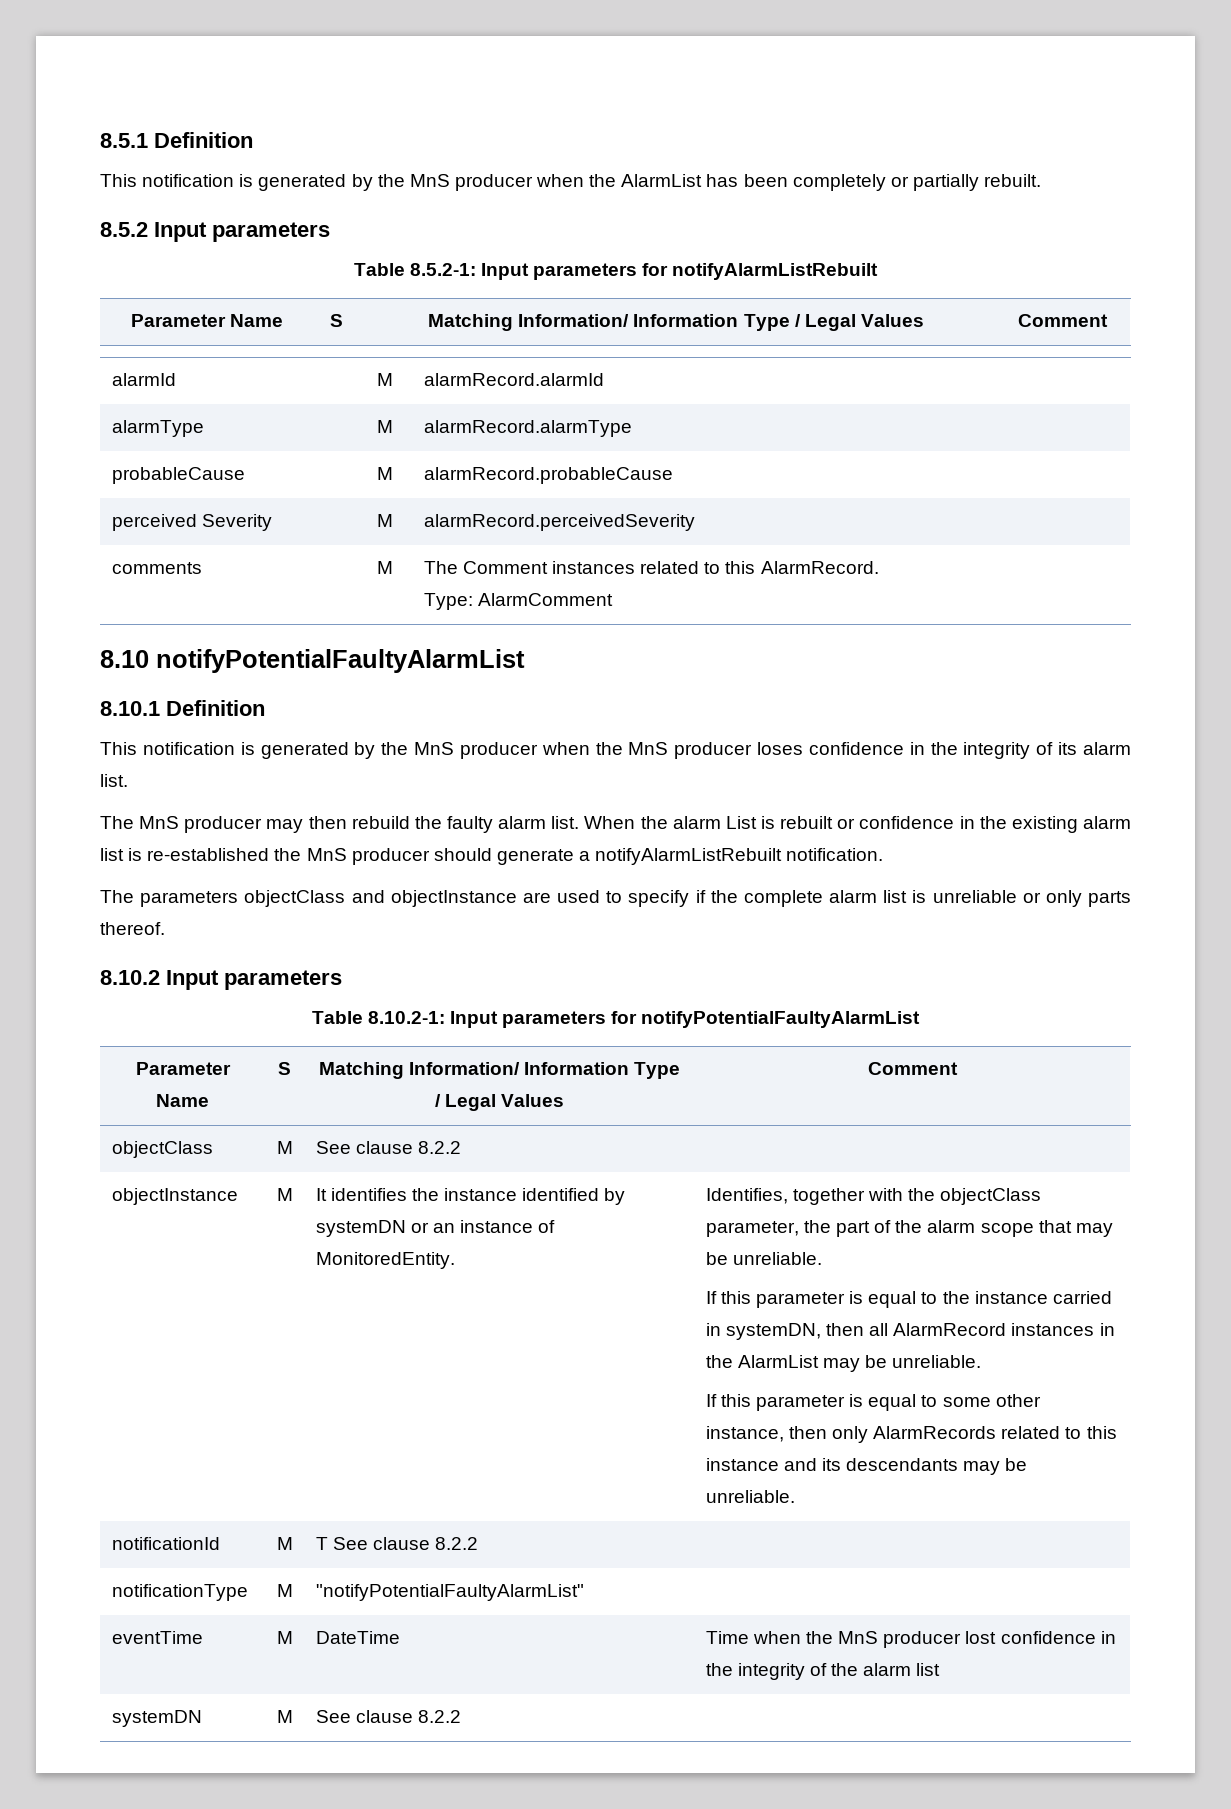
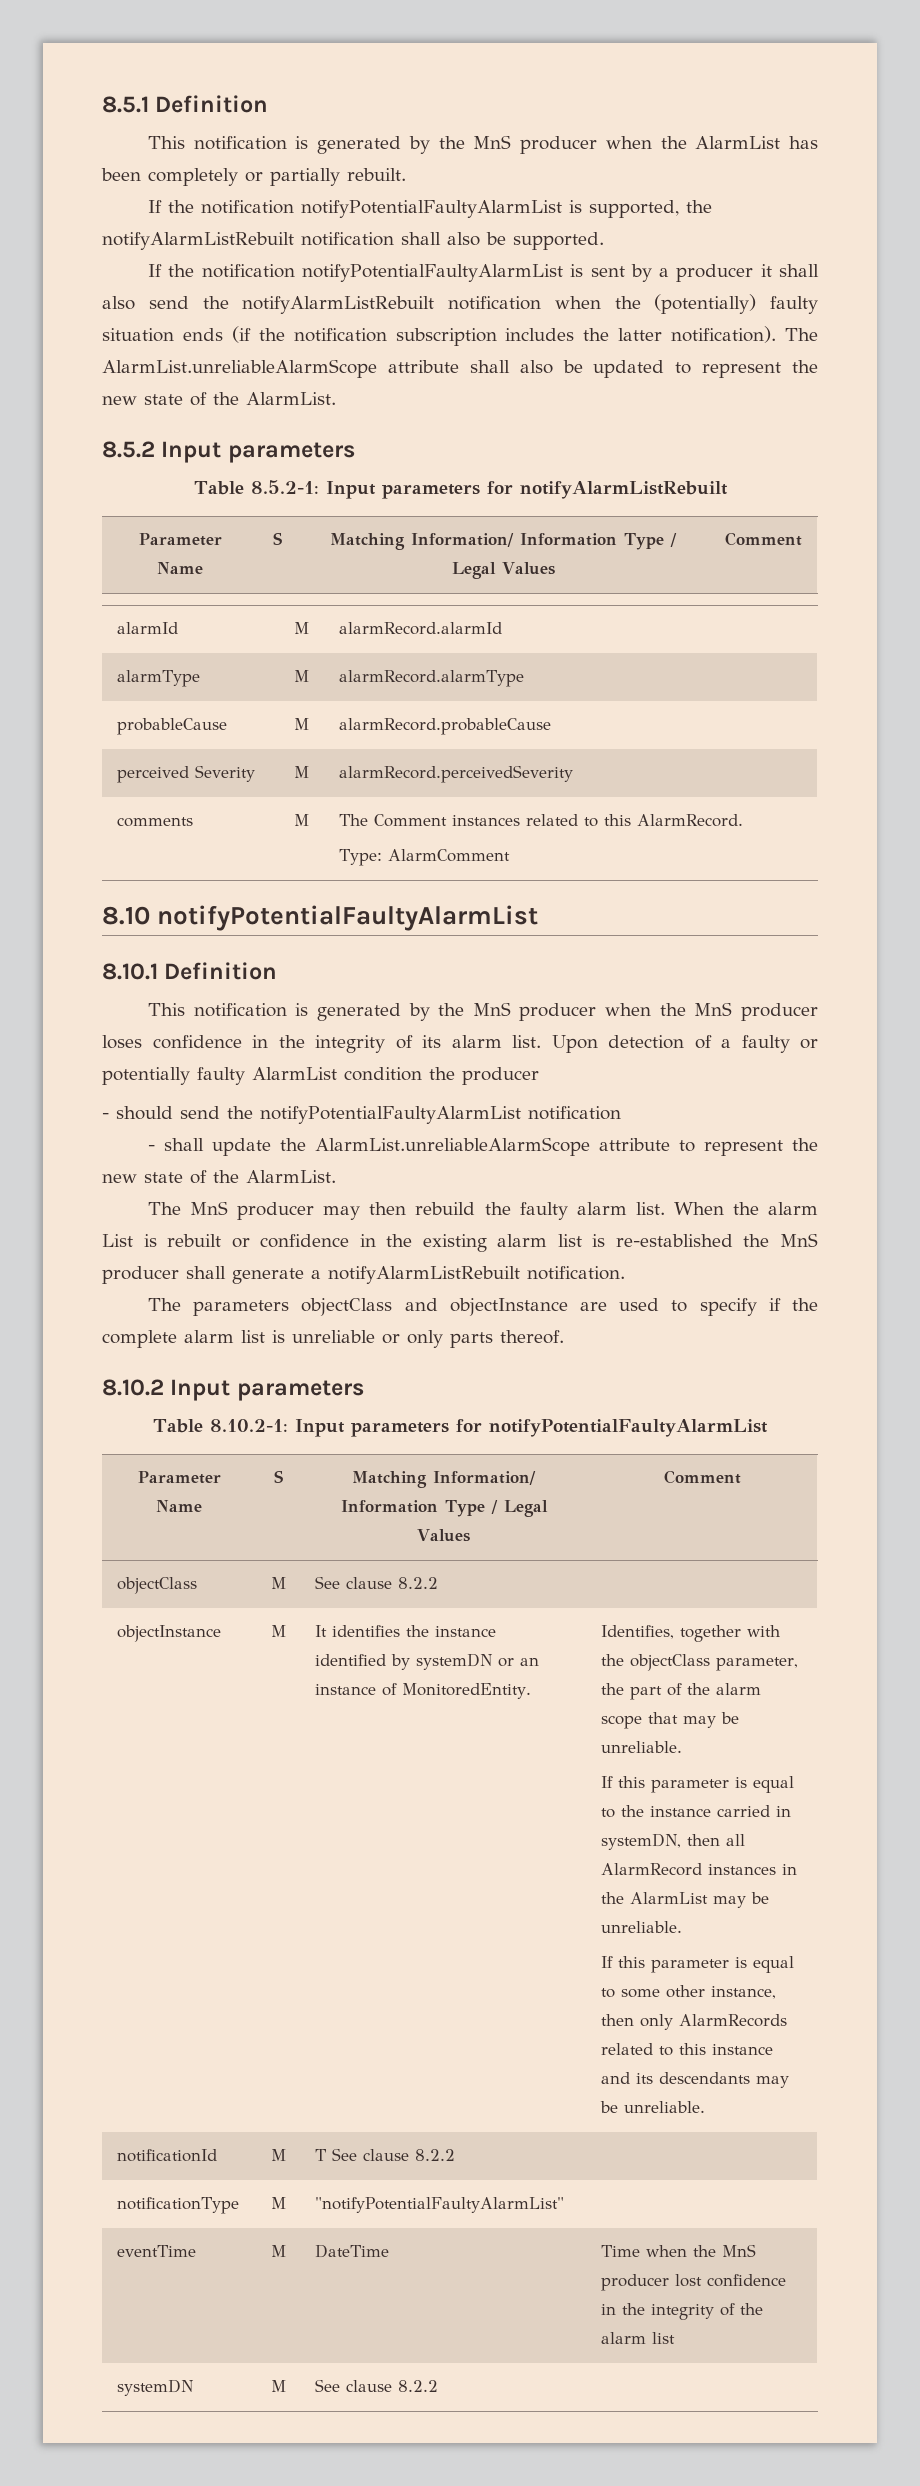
(1042, 180) none -> [148,200,713,218] [102,232,604,250] [148,264,820,282] [102,294,818,314] [102,326,818,346] [102,359,818,378] [102,392,336,406] // If the notification notifyPotentialFaultyAlarmList is supported, the notifyAlarmListRebuilt notification shall also be supported. // If the notification notifyPotentialFaultyAlarmList is sent by a producer it shall also send the notifyAlarmListRebuilt notification when the (potentially) faulty situation ends (if the notification subscription includes the latter notification). The AlarmList.unreliableAlarmScope attribute shall also be updated to represent the new state of the AlarmList.
(128, 780) none -> [551,1035,818,1053] [102,1067,539,1085] [102,1106,621,1124] [148,1137,818,1156] [102,1170,336,1184] Upon detection of a faulty or potentially faulty AlarmList condition the producer // - should send the notifyPotentialFaultyAlarmList notification // - shall update the AlarmList.unreliableAlarmScope attribute to represent the new state of the AlarmList.
[433,848,492,861] should -> [186,1266,226,1279] shall

